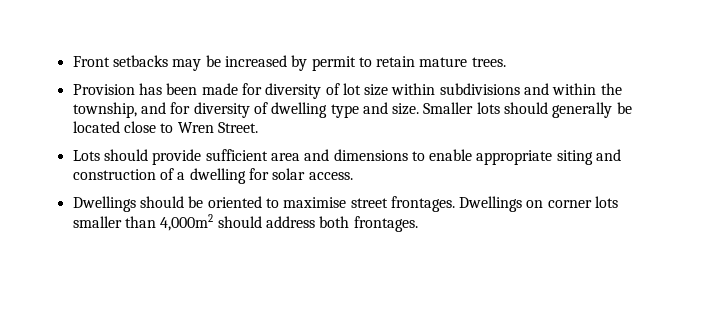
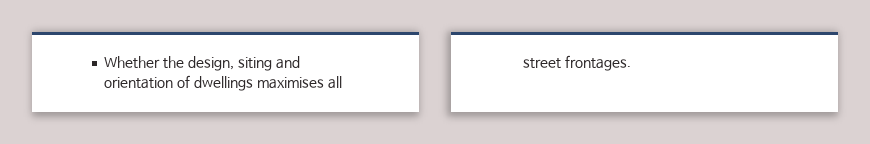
[72,55,506,71] [72,83,622,99] [72,102,632,118] [72,121,258,133] [72,149,622,165] [72,168,353,184] [72,196,619,212] [72,214,350,231] Front setbacks may be increased by permit to retain mature trees. // Provision has been made for diversity of lot size within subdivisions and within the township, and for diversity of dwelling type and size. Smaller lots should generally be located close to Wren Street. // Lots should provide sufficient area and dimensions to enable appropriate siting and construction of a dwelling for solar access. // Dwellings should be oriented to maximise street frontages. Dwellings on corner lots smaller than 4,000m2 should address both -> [104,56,300,71] [104,75,342,91] [523,58,562,69] Whether the design, siting and orientation of dwellings maximises all street

